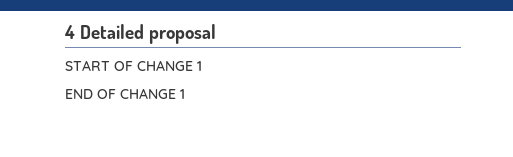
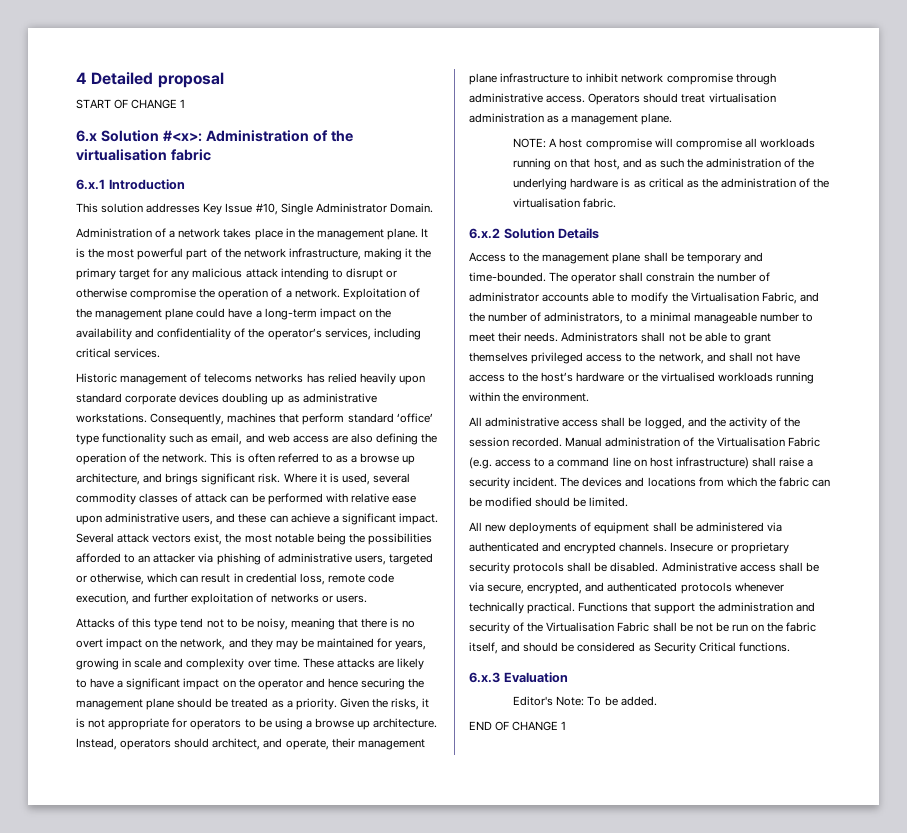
(202, 66) none -> [76,130,353,142] [76,149,211,161] [76,179,185,190] [76,203,433,215] [76,228,429,240] [76,248,432,260] [76,268,397,280] [76,288,420,300] [76,308,391,320] [76,328,421,340] [76,348,161,358] [76,373,425,385] [76,393,377,405] [76,413,433,425] [76,433,438,445] [76,453,416,465] [76,473,410,485] [76,493,416,505] [76,513,438,525] [76,533,432,545] [76,553,433,565] [76,573,394,585] [76,593,367,605] [76,618,416,630] [76,638,427,650] [76,658,425,670] [76,678,425,690] [76,698,430,710] [76,718,438,730] [76,738,425,750] [469,73,776,85] [469,93,776,105] [469,113,673,125] [513,138,816,150] [513,158,815,170] [513,178,830,190] [513,198,617,208] [469,228,600,239] [469,252,763,264] [469,272,770,284] [469,292,819,304] [469,312,813,324] [469,332,771,344] [469,352,800,364] [469,372,814,384] [469,392,590,402] [469,417,801,429] [469,437,820,447] [469,457,814,469] [469,477,831,489] [469,497,629,507] [469,522,782,534] [469,542,789,554] [469,562,819,574] [469,582,784,594] [469,602,815,614] [469,622,817,634] [469,642,790,654] [469,672,568,683] [513,696,657,706] // 6.x Solution #<x>: Administration of the virtualisation fabric // 6.x.1 Introduction // This solution addresses Key Issue #10, Single Administrator Domain. // Administration of a network takes place in the management plane. It is the most powerful part of the network infrastructure, making it the primary target for any malicious attack intending to disrupt or otherwise compromise the operation of a network. Exploitation of the management plane could have a long-term impact on the availability and confidentiality of the operator’s services, including critical services. // Historic management of telecoms networks has relied heavily upon standard corporate devices doubling up as administrative workstations. Consequently, machines that perform standard ‘office’ type functionality such as email, and web access are also defining the operation of the network. This is often referred to as a browse up architecture, and brings significant risk. Where it is used, several commodity classes of attack can be performed with relative ease upon administrative users, and these can achieve a significant impact. Several attack vectors exist, the most notable being the possibilities afforded to an attacker via phishing of administrative users, targeted or otherwise, which can result in credential loss, remote code execution, and further exploitation of networks or users. // Attacks of this type tend not to be noisy, meaning that there is no overt impact on the network, and they may be maintained for years, growing in scale and complexity over time. These attacks are likely to have a significant impact on the operator and hence securing the management plane should be treated as a priority. Given the risks, it is not appropriate for operators to be using a browse up architecture. Instead, operators should architect, and operate, their management plane infrastructure to inhibit network compromise through administrative access. Operators should treat virtualisation administration as a management plane. // NOTE: A host compromise will compromise all workloads running on that host, and as such the administration of the underlying hardware is as critical as the administration of the virtualisation fabric. // 6.x.2 Solution Details // Access to the management plane shall be temporary and time-bounded. The operator shall constrain the number of administrator accounts able to modify the Virtualisation Fabric, and the number of administrators, to a minimal manageable number to meet their needs. Administrators shall not be able to grant themselves privileged access to the network, and shall not have access to the host’s hardware or the virtualised workloads running within the environment. // All administrative access shall be logged, and the activity of the session recorded. Manual administration of the Virtualisation Fabric (e.g. access to a command line on host infrastructure) shall raise a security incident. The devices and locations from which the fabric can be modified should be limited. // All new deployments of equipment shall be administered via authenticated and encrypted channels. Insecure or proprietary security protocols shall be disabled. Administrative access shall be via secure, encrypted, and authenticated protocols whenever technically practical. Functions that support the administration and security of the Virtualisation Fabric shall be not be run on the fabric itself, and should be considered as Security Critical functions. // 6.x.3 Evaluation // Editor's Note: To be added.

